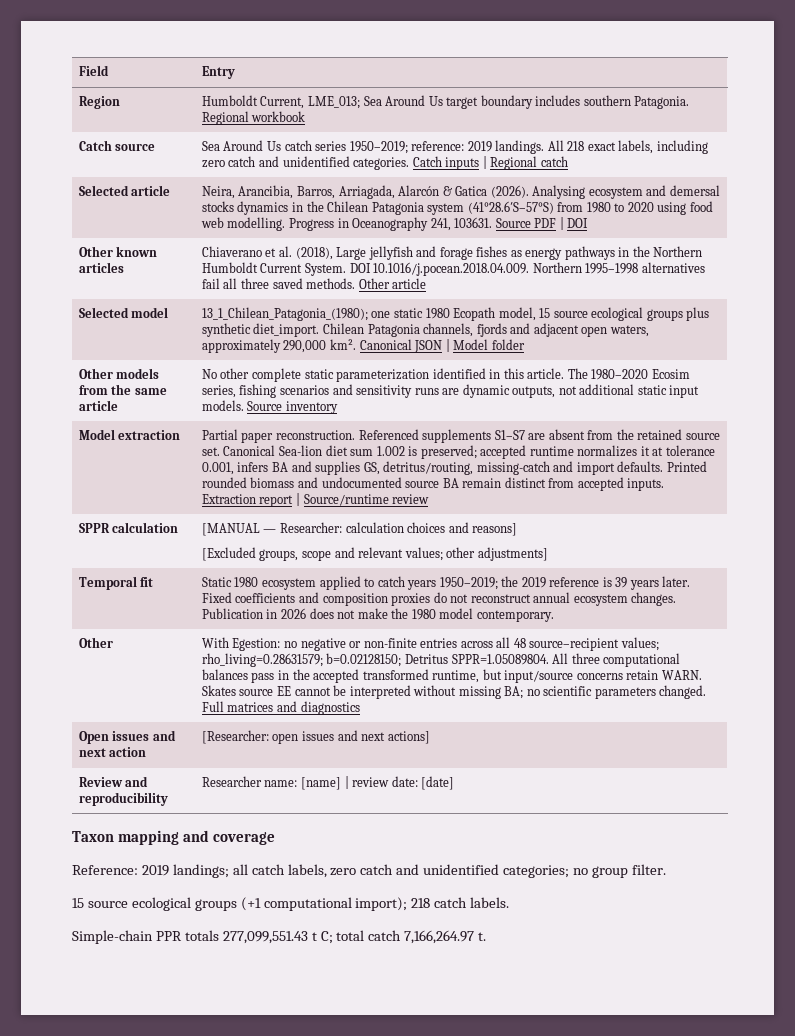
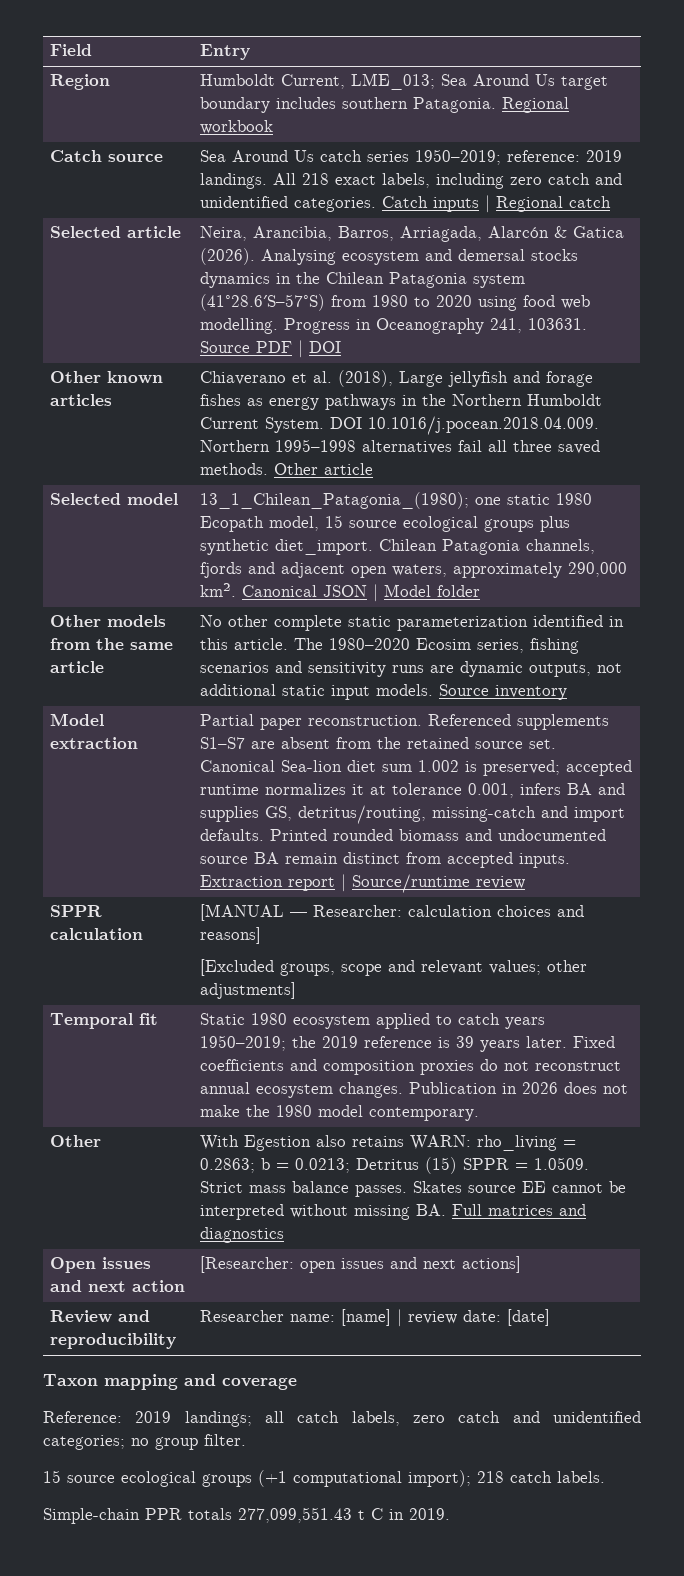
[232,637,659,651] [201,653,681,667] [201,669,702,683] Egestion: no negative or non-finite entries across all 48 source–recipient values; rho_living=0.28631579; b=0.02128150; Detritus SPPR=1.05089804. All three computational balances pass in the accepted transformed runtime, but input/source concerns retain WARN. -> [243,1135,576,1151] [199,1157,589,1174] [199,1181,407,1197] Egestion also retains WARN: rho_living = 0.2863; b = 0.0213; Detritus (15) SPPR = 1.0509. Strict mass balance passes.
[504,685,707,699] BA; no scientific parameters changed. -> [415,1204,446,1216] BA.
[320,930,487,944] C; total catch 7,166,264.97 t. -> [371,1508,450,1520] C in 2019.

